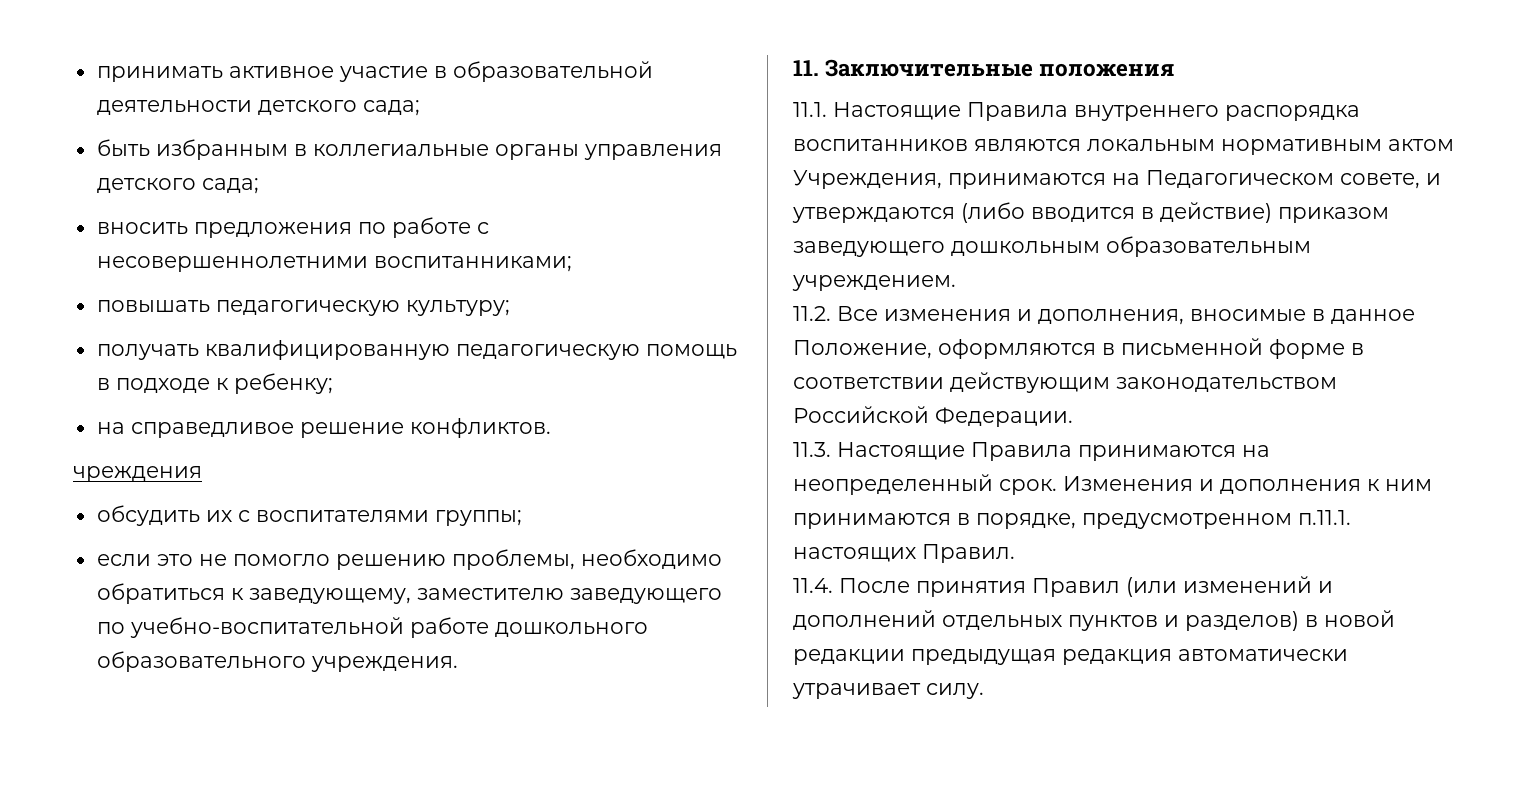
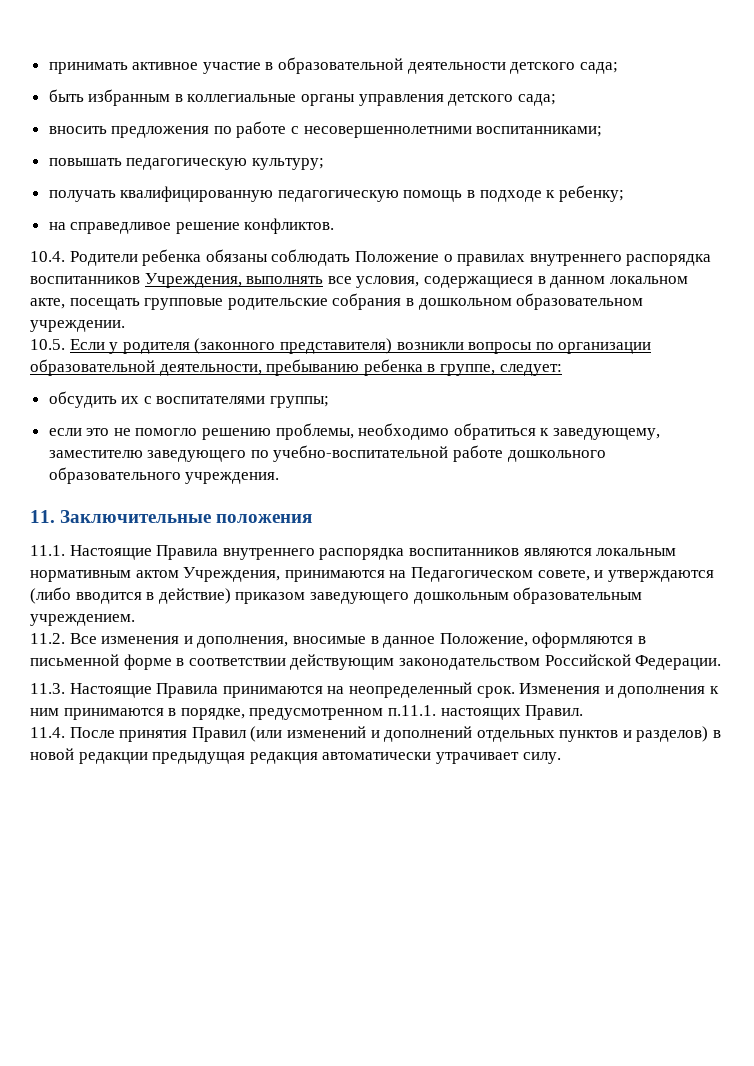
[73,466,202,482] чреждения -> [30,249,712,266] [30,273,688,288] [30,293,644,310] [30,320,125,332] [30,338,652,354] [30,359,562,376] 10.4. Родители ребенка обязаны соблюдать Положение о правилах внутреннего распорядка воспитанников Учреждения, выполнять все условия, содержащиеся в данном локальном акте, посещать групповые родительские собрания в дошкольном образовательном учреждении. // 10.5. Если у родителя (законного представителя) возникли вопросы по организации образовательной деятельности, пребыванию ребенка в группе, следует:

